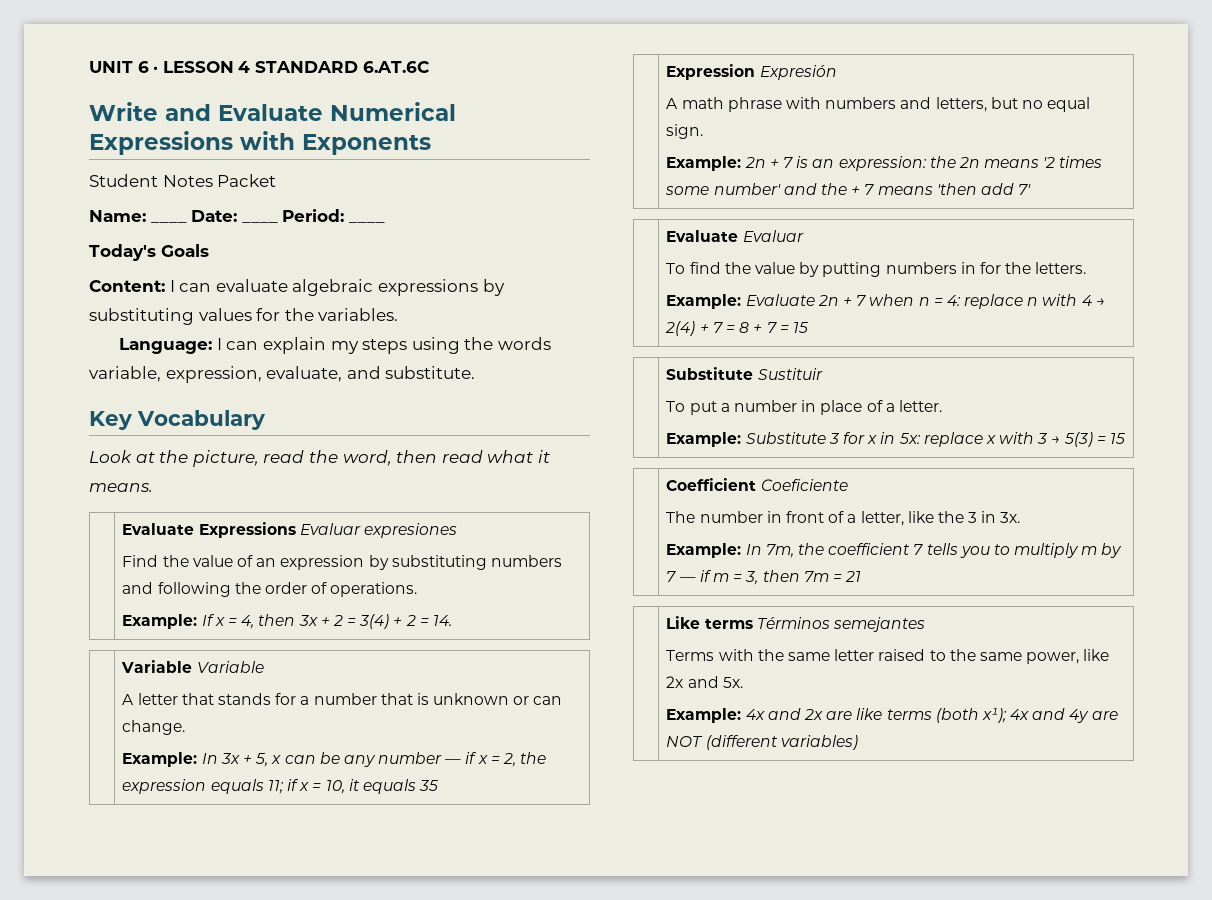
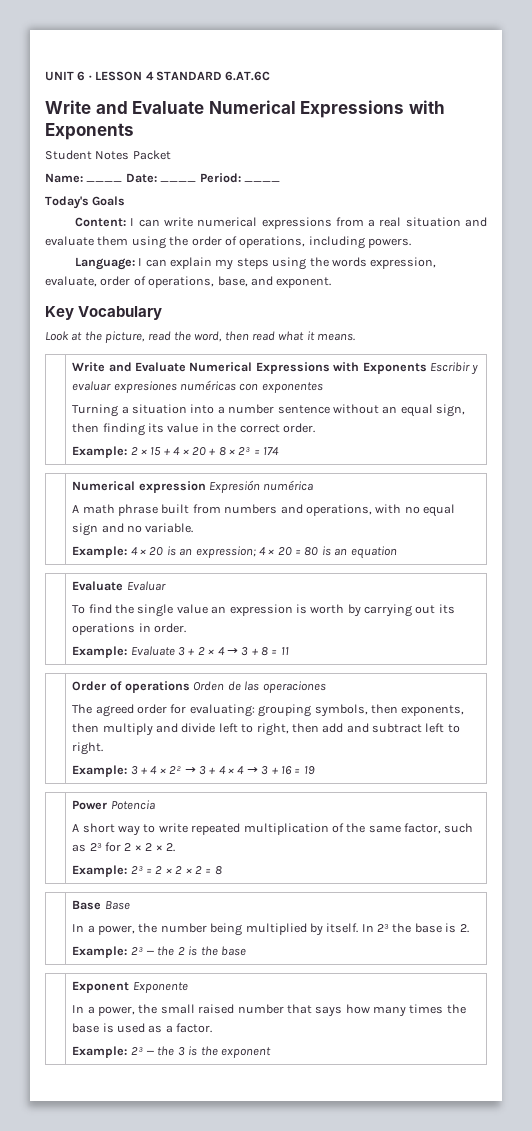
[215,279,505,296] [89,308,399,325] evaluate algebraic expressions by substituting values for the variables. -> [163,217,487,229] [45,236,411,249] write numerical expressions from a real situation and evaluate them using the order of operations, including powers.
[89,366,161,382] variable, -> (367, 262) none
[346,366,476,379] and substitute. -> [100,276,332,288] order of operations, base, and exponent.
[122,522,457,538] [122,555,562,570] [122,582,418,597] [122,614,452,629] [121,660,264,673] [122,693,563,705] [122,720,186,735] [122,752,547,767] [122,779,439,794] [666,64,756,80] Evaluate Expressions Evaluar expresiones // Find the value of an expression by substituting numbers and following the order of operations. // Example: If x = 4, then 3x + 2 = 3(4) + 2 = 14. // | Variable Variable // A letter that stands for a number that is unknown or can change. // Example: In 3x + 5, x can be any number — if x = 2, the expression equals 11; if x = 10, it equals 35 // | Expression -> [72,362,479,375] [72,380,323,393] [72,404,466,417] [72,423,315,436] [72,446,280,458] [72,481,206,493] Write and Evaluate Numerical Expressions with Exponents Escribir y evaluar expresiones numéricas con exponentes // Turning a situation into a number sentence without an equal sign, then finding its value in the correct order. // Example: 2 × 15 + 4 × 20 + 8 × 2³ = 174 // | Numerical expression
(837, 72) none -> [263,480,314,491] numérica
[785,97,1091,112] [666,124,704,139] [666,156,1103,171] [665,183,1032,195] with numbers and letters, but no equal sign. // Example: 2n + 7 is an expression: the 2n means '2 times some number' and the + 7 means 'then add 7' -> [161,504,456,517] [72,523,194,536] [72,546,397,559] built from numbers and operations, with no equal sign and no variable. // Example: 4 × 20 is an expression; 4 × 20 = 80 is an equation
[754,262,1087,277] [666,294,1105,309] [665,321,808,336] [666,367,823,380] [666,400,942,415] [666,432,1125,447] [666,478,848,491] [666,511,1021,526] [666,543,1123,558] [666,570,862,585] [666,616,925,632] [666,649,1110,664] [666,676,743,688] [666,708,1118,723] [666,735,858,750] value by putting numbers in for the letters. // Example: Evaluate 2n + 7 when n = 4: replace n with 4 → 2(4) + 7 = 8 + 7 = 15 // | Substitute Sustituir // To put a number in place of a letter. // Example: Substitute 3 for x in 5x: replace x with 3 → 5(3) = 15 // | Coefficient Coeficiente // The number in front of a letter, like the 3 in 3x. // Example: In 7m, the coefficient 7 tells you to multiply m by 7 — if m = 3, then 7m = 21 // | Like terms Términos semejantes // Terms with the same letter raised to the same power, like 2x and 5x. // Example: 4x and 2x are like terms (both x¹); 4x and 4y are NOT (different variables) -> [137,604,455,617] [72,623,187,635] [72,646,289,658] [72,681,326,693] [72,704,465,717] [72,723,460,736] [72,742,104,755] [72,765,315,777] [72,800,155,810] [72,823,474,836] [72,842,175,852] [72,865,222,877] [72,900,130,910] [72,923,469,936] [72,946,246,958] [72,981,188,993] [72,1004,466,1017] [72,1023,213,1033] [72,1046,271,1058] single value an expression is worth by carrying out its operations in order. // Example: Evaluate 3 + 2 × 4 → 3 + 8 = 11 // | Order of operations Orden de las operaciones // The agreed order for evaluating: grouping symbols, then exponents, then multiply and divide left to right, then add and subtract left to right. // Example: 3 + 4 × 2² → 3 + 4 × 4 → 3 + 16 = 19 // | Power Potencia // A short way to write repeated multiplication of the same factor, such as 2³ for 2 × 2 × 2. // Example: 2³ = 2 × 2 × 2 = 8 // | Base Base // In a power, the number being multiplied by itself. In 2³ the base is 2. // Example: 2³ — the 2 is the base // | Exponent Exponente // In a power, the small raised number that says how many times the base is used as a factor. // Example: 2³ — the 3 is the exponent

